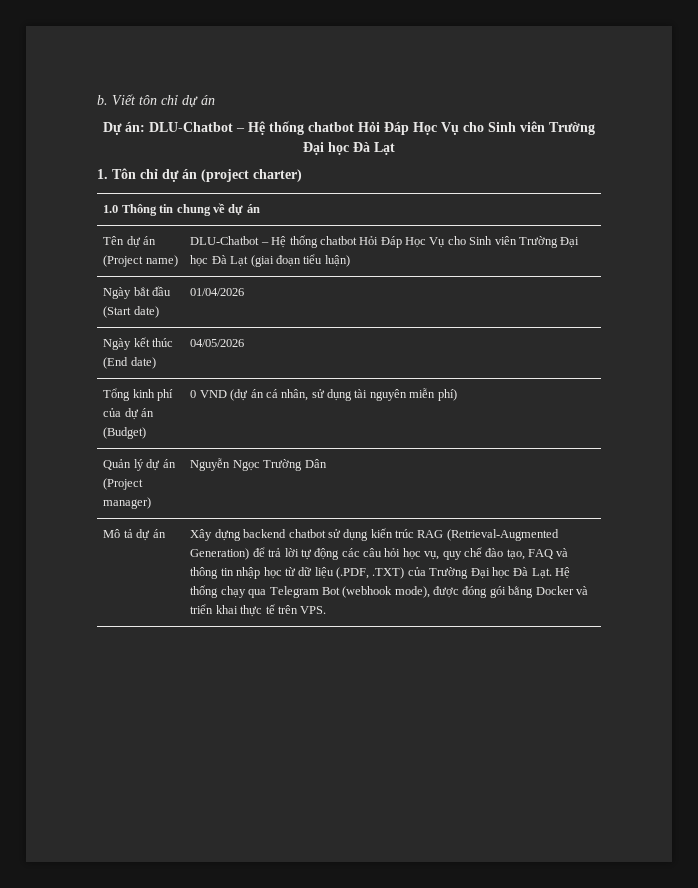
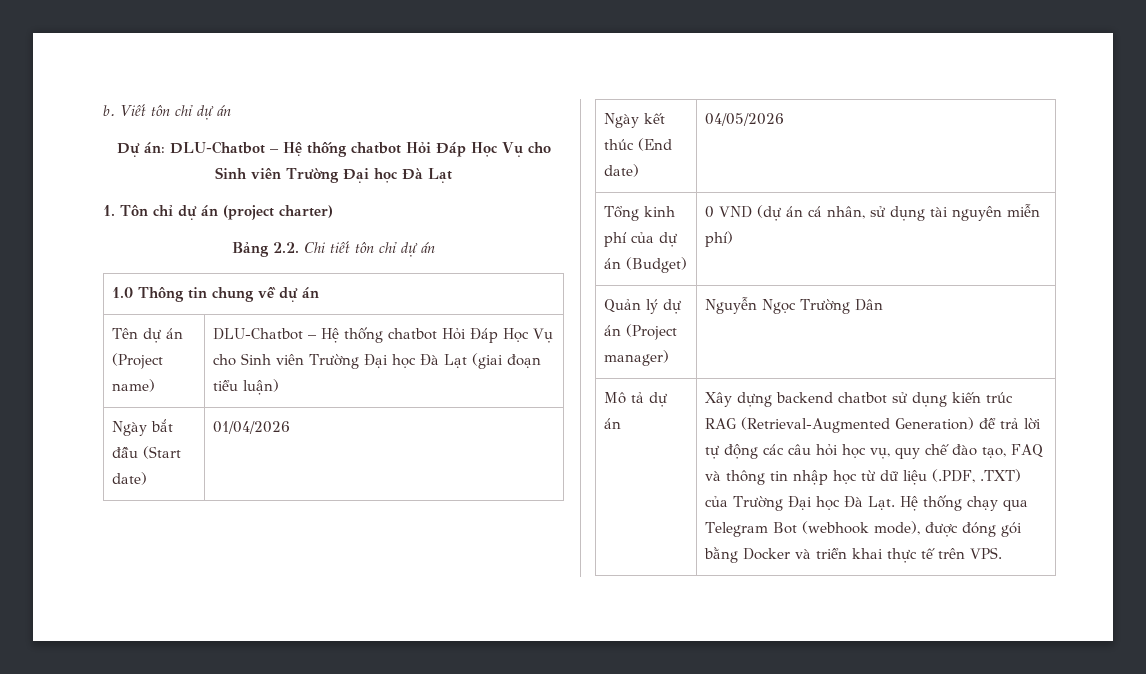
(302, 175) none -> [232,241,435,257] // Bảng 2.2. Chi tiết tôn chỉ dự án

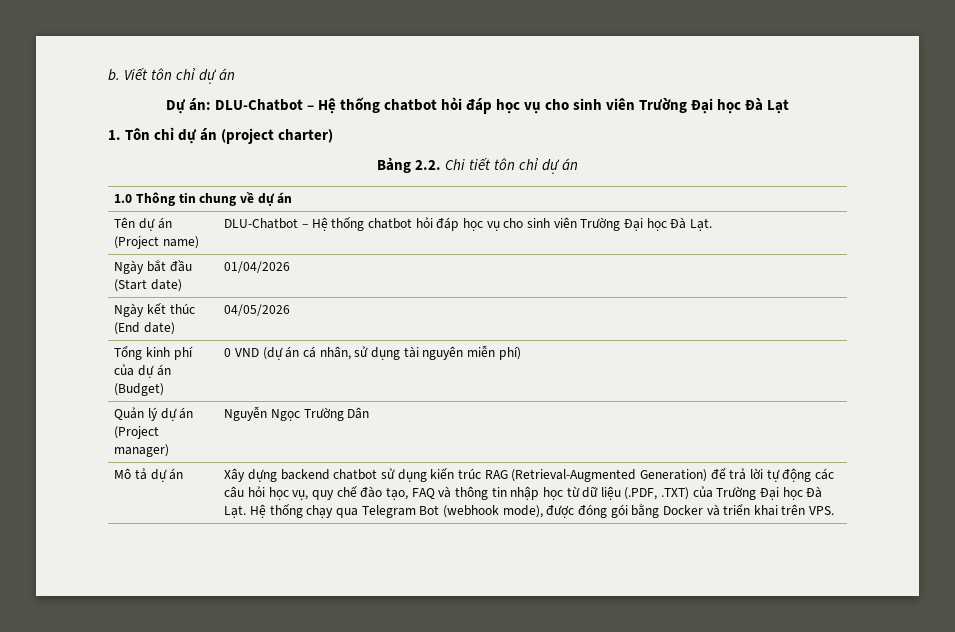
[405,142,551,157] [215,167,248,179] Hỏi Đáp Học Vụ cho Sinh -> [440,97,603,114] hỏi đáp học vụ cho sinh
[441,328,553,343] [212,353,541,369] [212,379,279,395] Hỏi Đáp Học Vụ cho Sinh viên Trường Đại học Đà Lạt (giai đoạn tiểu luận) -> [415,217,712,231] hỏi đáp học vụ cho sinh viên Trường Đại học Đà Lạt.
[886,548,935,563] thực tế -> (778, 510) none

